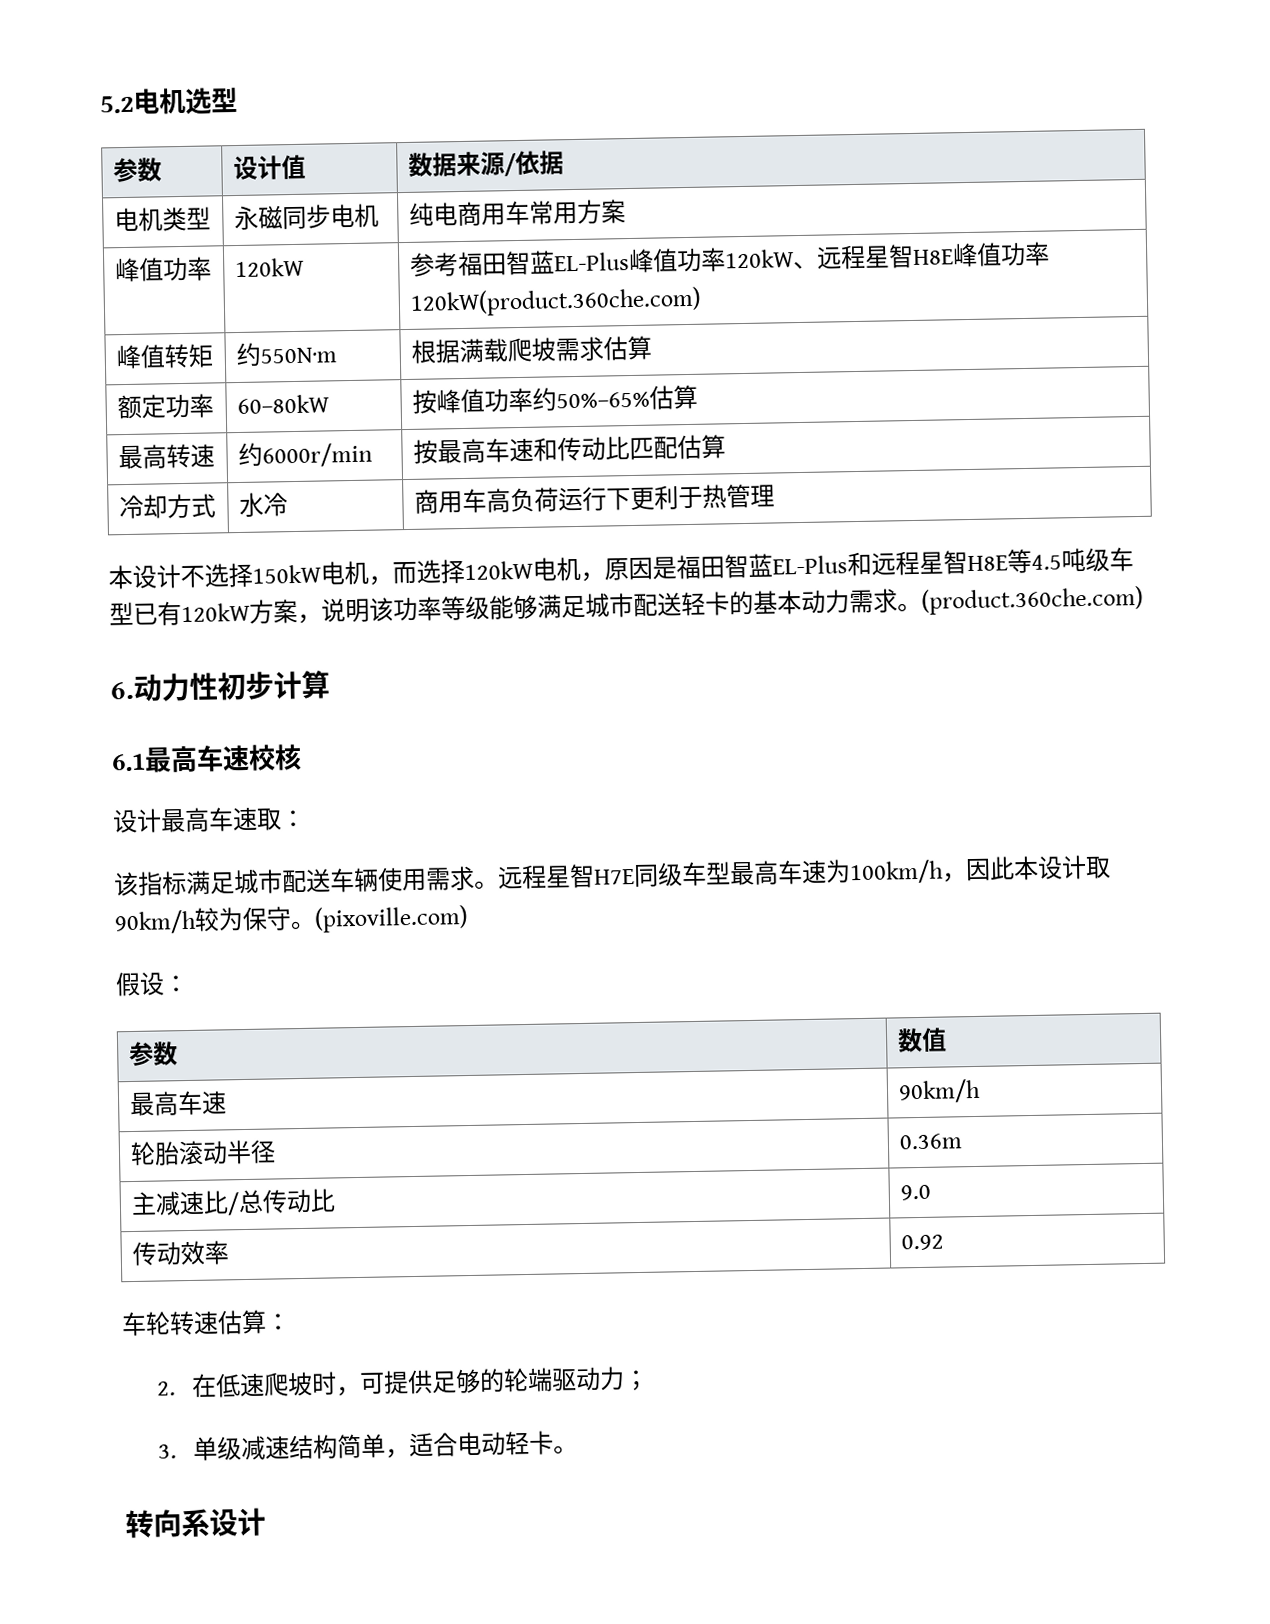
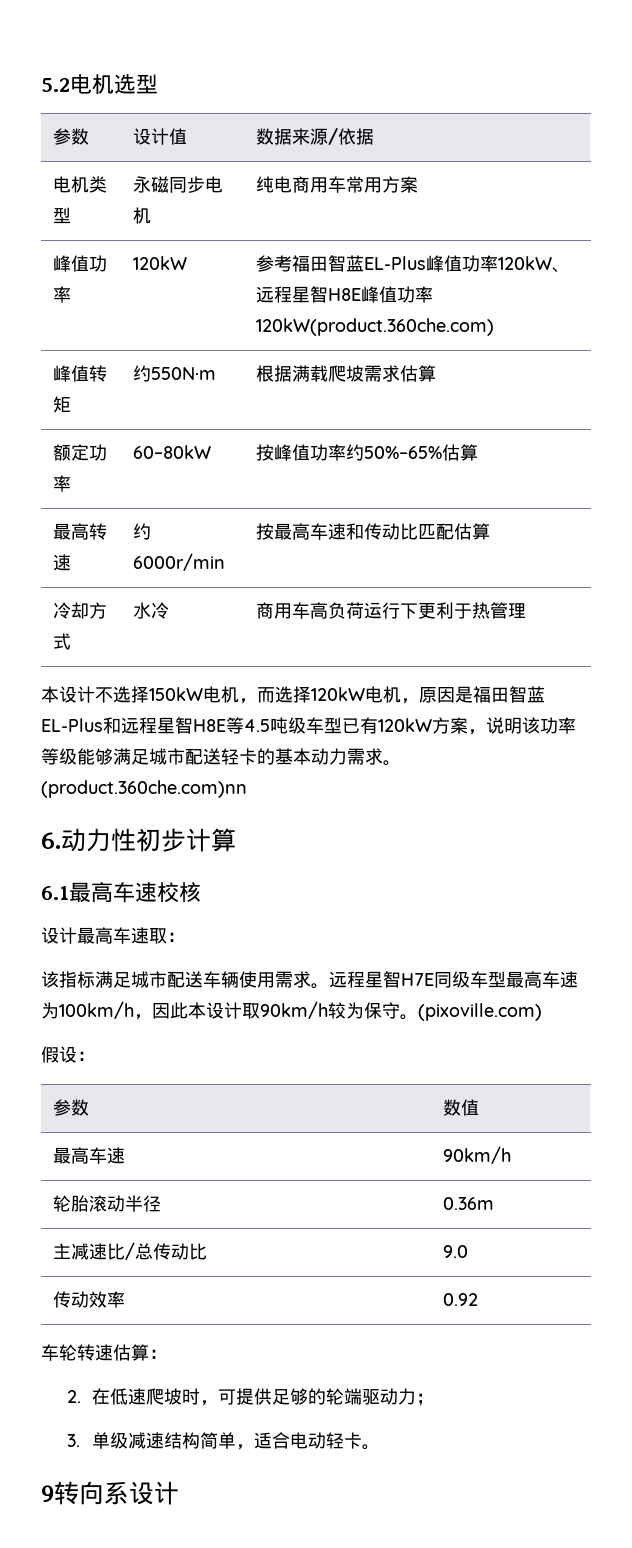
[921,585,1144,615] (product.360che.com) -> [41,780,247,798] (product.360che.com)nn
(578, 1449) none -> [41,1485,54,1502] 9

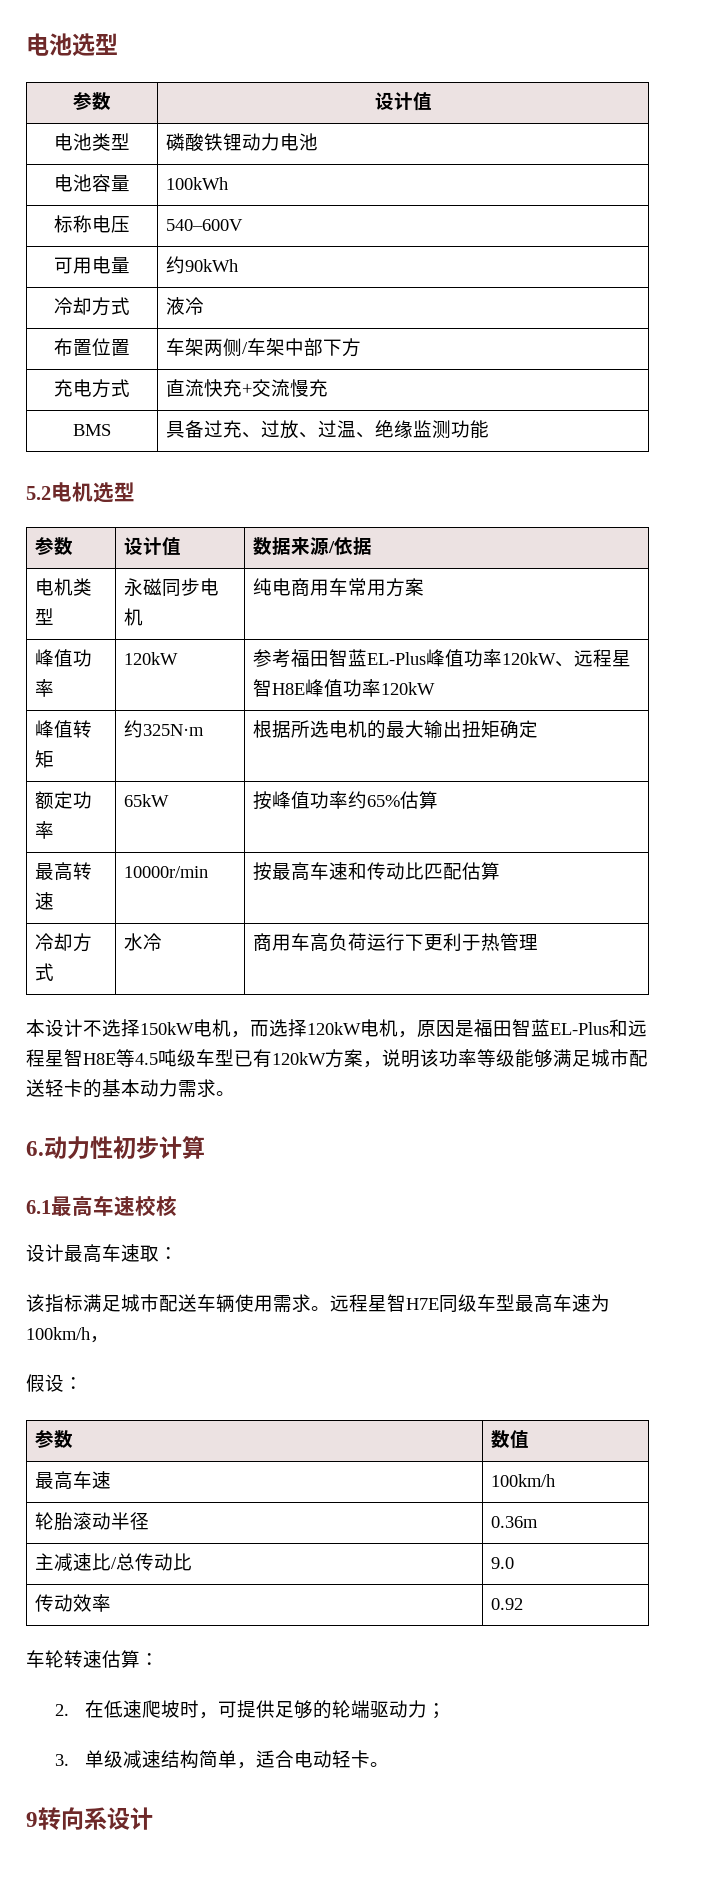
(41, 85) none -> [26,33,118,56] [73,92,111,110] [374,92,432,111] [54,133,130,151] [165,133,318,152] [54,174,130,192] [165,177,228,190] [54,215,130,233] [165,219,243,231] [54,256,130,274] [165,256,238,274] [54,297,130,316] [165,297,204,315] [54,338,130,356] [165,338,361,357] [54,379,130,398] [165,379,328,397] [73,424,111,436] [165,420,489,439] 电池选型 // 参数 | 设计值 // 电池类型 | 磷酸铁锂动力电池 // 电池容量 | 100kWh // 标称电压 | 540–600V // 可用电量 | 约90kWh // 冷却方式 | 液冷 // 布置位置 | 车架两侧/车架中部下方 // 充电方式 | 直流快充+交流慢充 // BMS | 具备过充、过放、过温、绝缘监测功能 //
[256,318,495,336] 120kW(product.360che.com) -> [380,682,435,695] 120kW
[151,367,217,380] 550N·m -> [142,724,204,736] 325N·m
[292,365,437,382] 满载爬坡需求估算 -> [290,720,538,739] 所选电机的最大输出扭矩确定
[133,445,212,459] 60–80kW -> [123,794,169,807] 65kW
[364,446,443,459] 50%–65% -> [366,795,400,807] 65%
[133,523,152,540] [133,553,226,571] 约6000r/min -> [123,866,208,878] 10000r/min
[41,780,247,798] (product.360che.com)nn -> (235, 1093) none
[152,1001,542,1021] 因此本设计取90km/h较为保守。(pixoville.com) -> (109, 1339) none
[443,1146,512,1164] 90km/h -> [490,1474,555,1487] 100km/h

